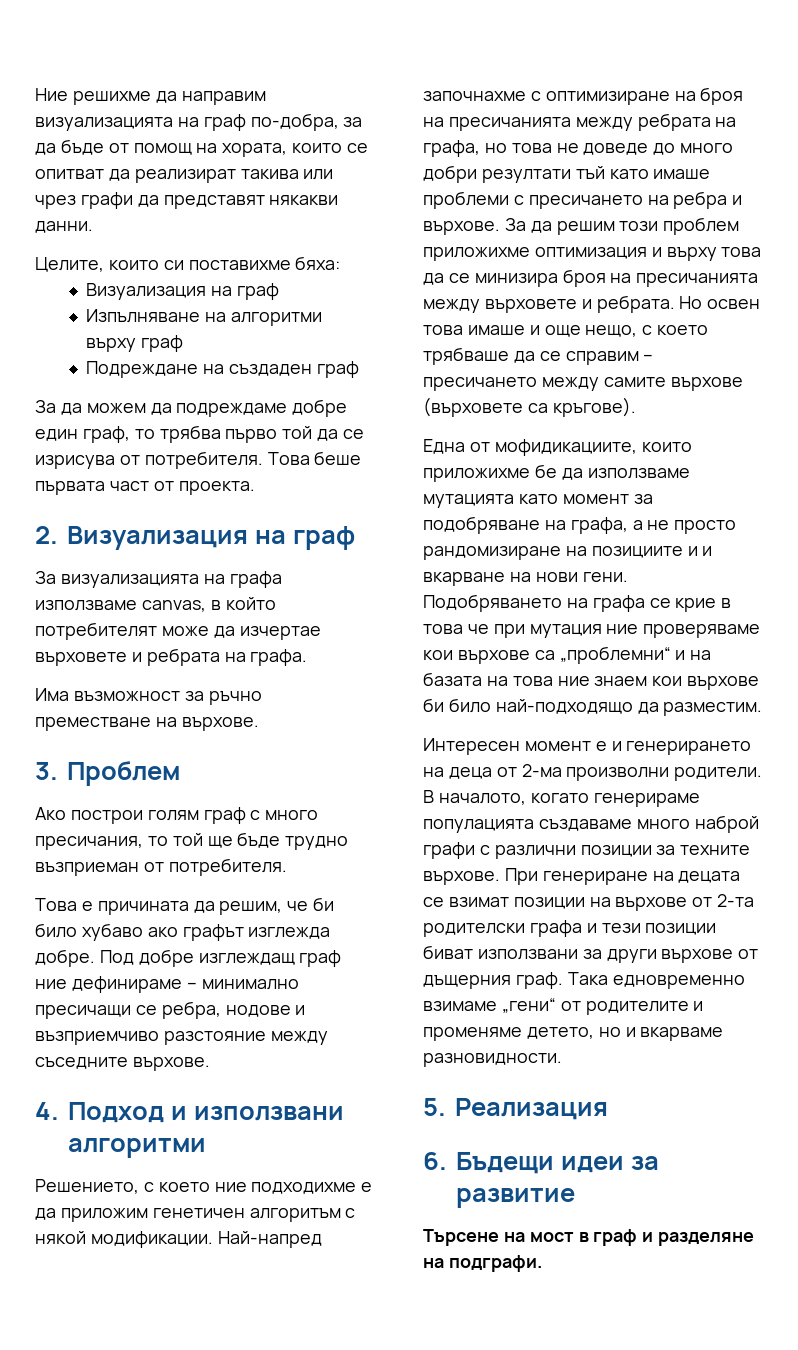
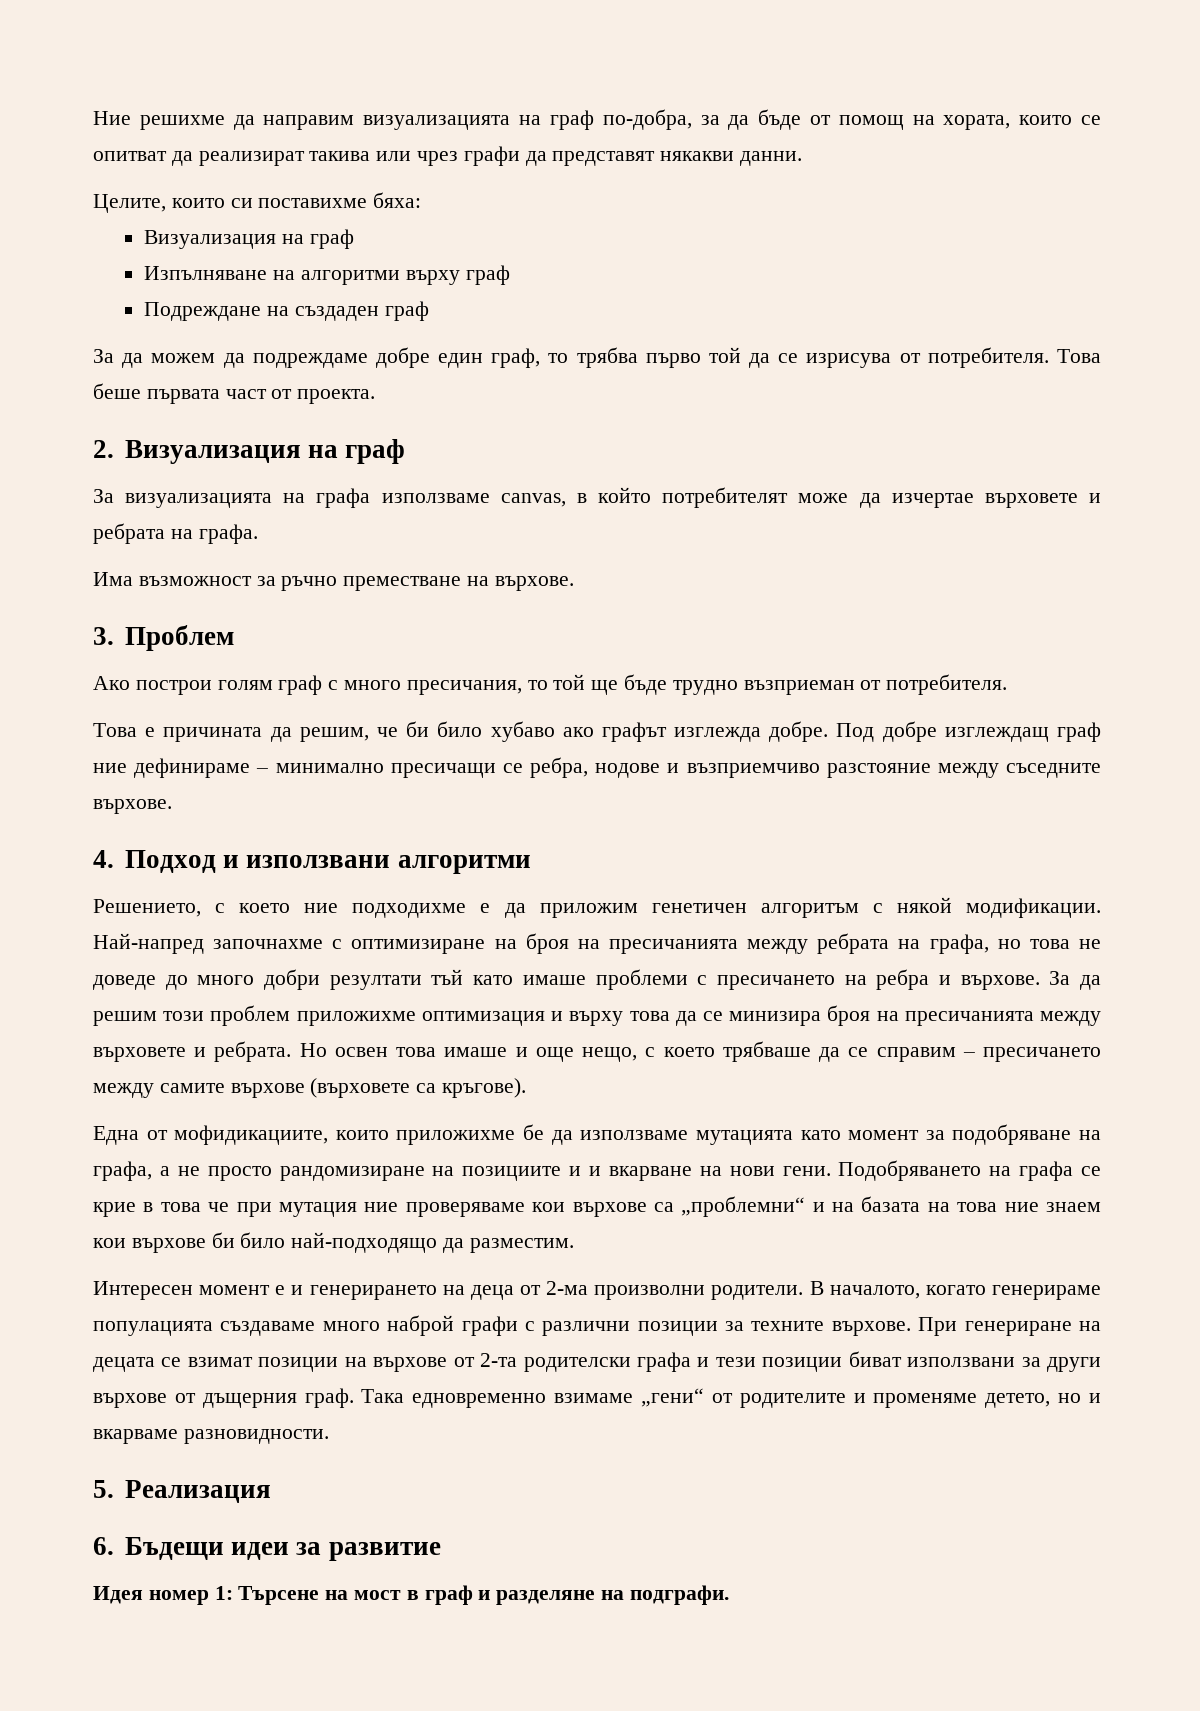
(575, 1198) none -> [93,1586,233,1605] Идея номер 1:

